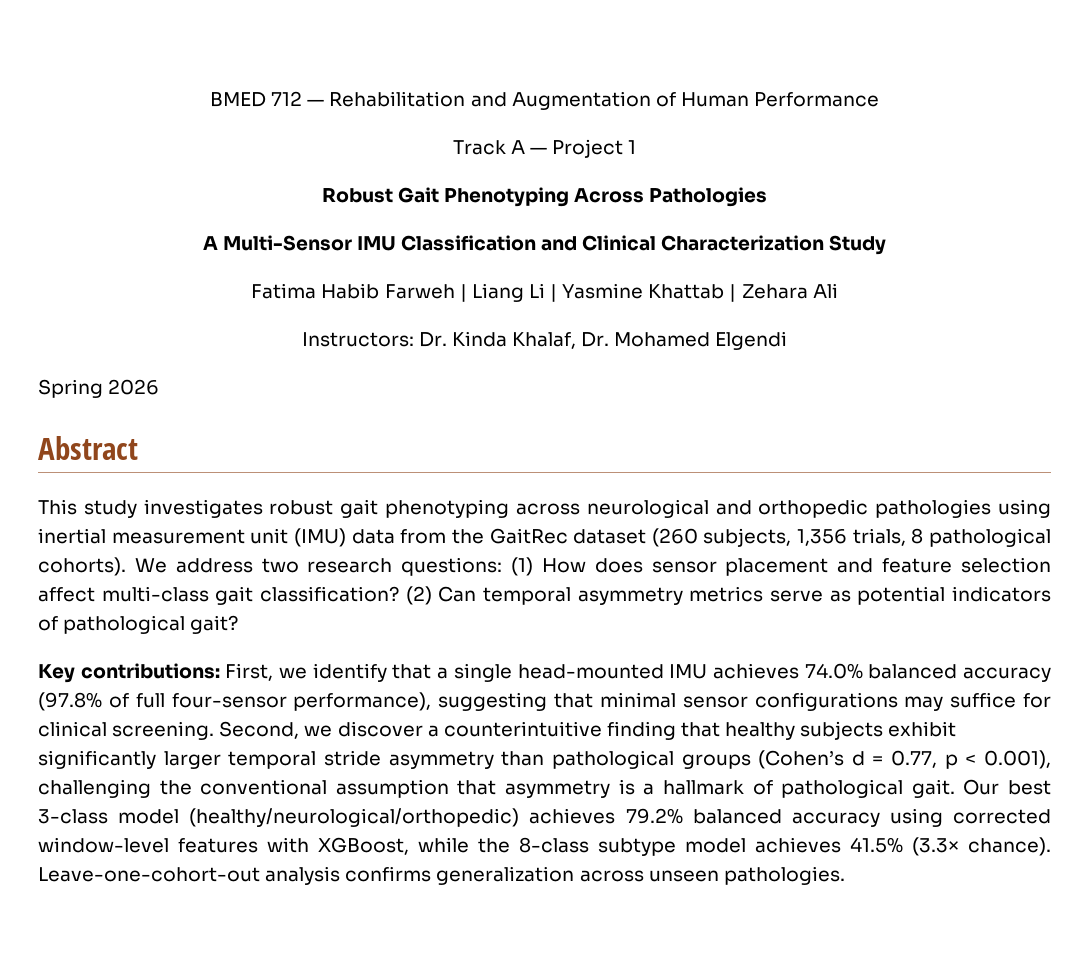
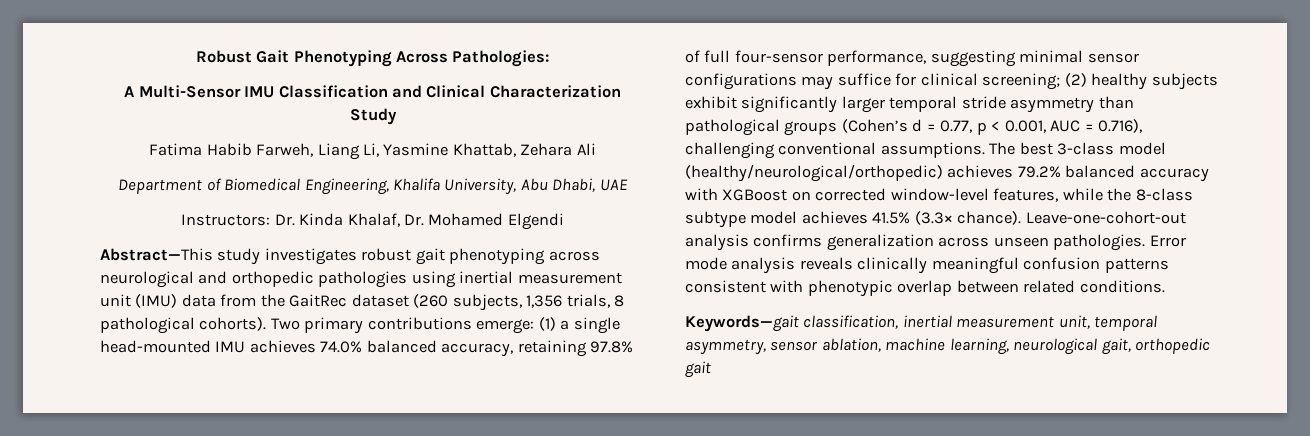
[209,91,880,110] [452,139,637,158] BMED 712 — Rehabilitation and Augmentation of Human Performance // Track A — Project 1 // -> (195, 56) none
[649,187,768,207] Pathologies -> [452,50,550,67] Pathologies:
[384,283,838,302] Farweh | Liang Li | Yasmine Khattab | Zehara Ali -> [256,143,596,160] [118,178,628,195] Farweh, Liang Li, Yasmine Khattab, Zehara Ali // Department of Biomedical Engineering, Khalifa University, Abu Dhabi, UAE
[38,379,160,398] [38,436,138,460] [38,499,77,515] Spring 2026 // Abstract // This -> [100,248,213,261] Abstract—This
[134,557,1051,576] [38,586,1051,605] [38,615,239,634] [38,663,432,683] We address two research questions: (1) How does sensor placement and feature selection affect multi-class gait classification? (2) Can temporal asymmetry metrics serve as potential indicators of pathological gait? // Key contributions: First, we identify that -> [270,317,556,334] Two primary contributions emerge: (1)
[963,667,1051,682] [38,692,593,711] accuracy (97.8% of full four-sensor performance), suggesting that -> [441,340,634,357] [685,50,1016,67] accuracy, retaining 97.8% of full four-sensor performance, suggesting
[112,721,721,740] screening. Second, we discover a counterintuitive finding that -> [982,73,1087,90] screening; (2)
[983,750,1051,769] [38,779,1000,798] 0.001), challenging the conventional assumption that asymmetry is a hallmark of pathological gait. Our -> [1004,119,1143,133] [685,142,1016,159] 0.001, AUC = 0.716), challenging conventional assumptions. The
[889,808,1051,827] [38,837,409,855] using corrected window-level features with XGBoost, -> [685,188,1059,202] with XGBoost on corrected window-level features,
(845, 875) none -> [1149,235,1186,247] [685,257,1169,274] [685,280,1165,297] [685,315,1158,332] [685,338,1211,355] [685,361,711,378] Error mode analysis reveals clinically meaningful confusion patterns consistent with phenotypic overlap between related conditions. // Keywords—gait classification, inertial measurement unit, temporal asymmetry, sensor ablation, machine learning, neurological gait, orthopedic gait

